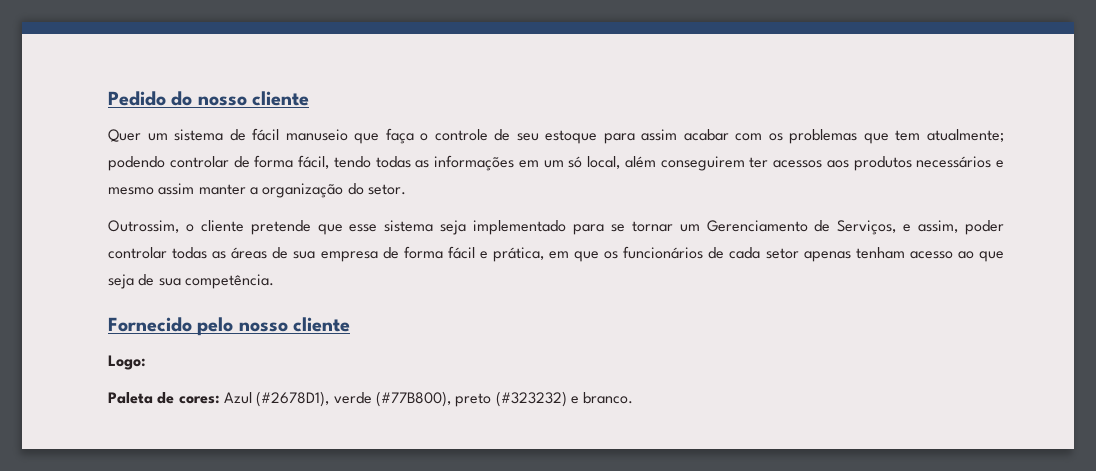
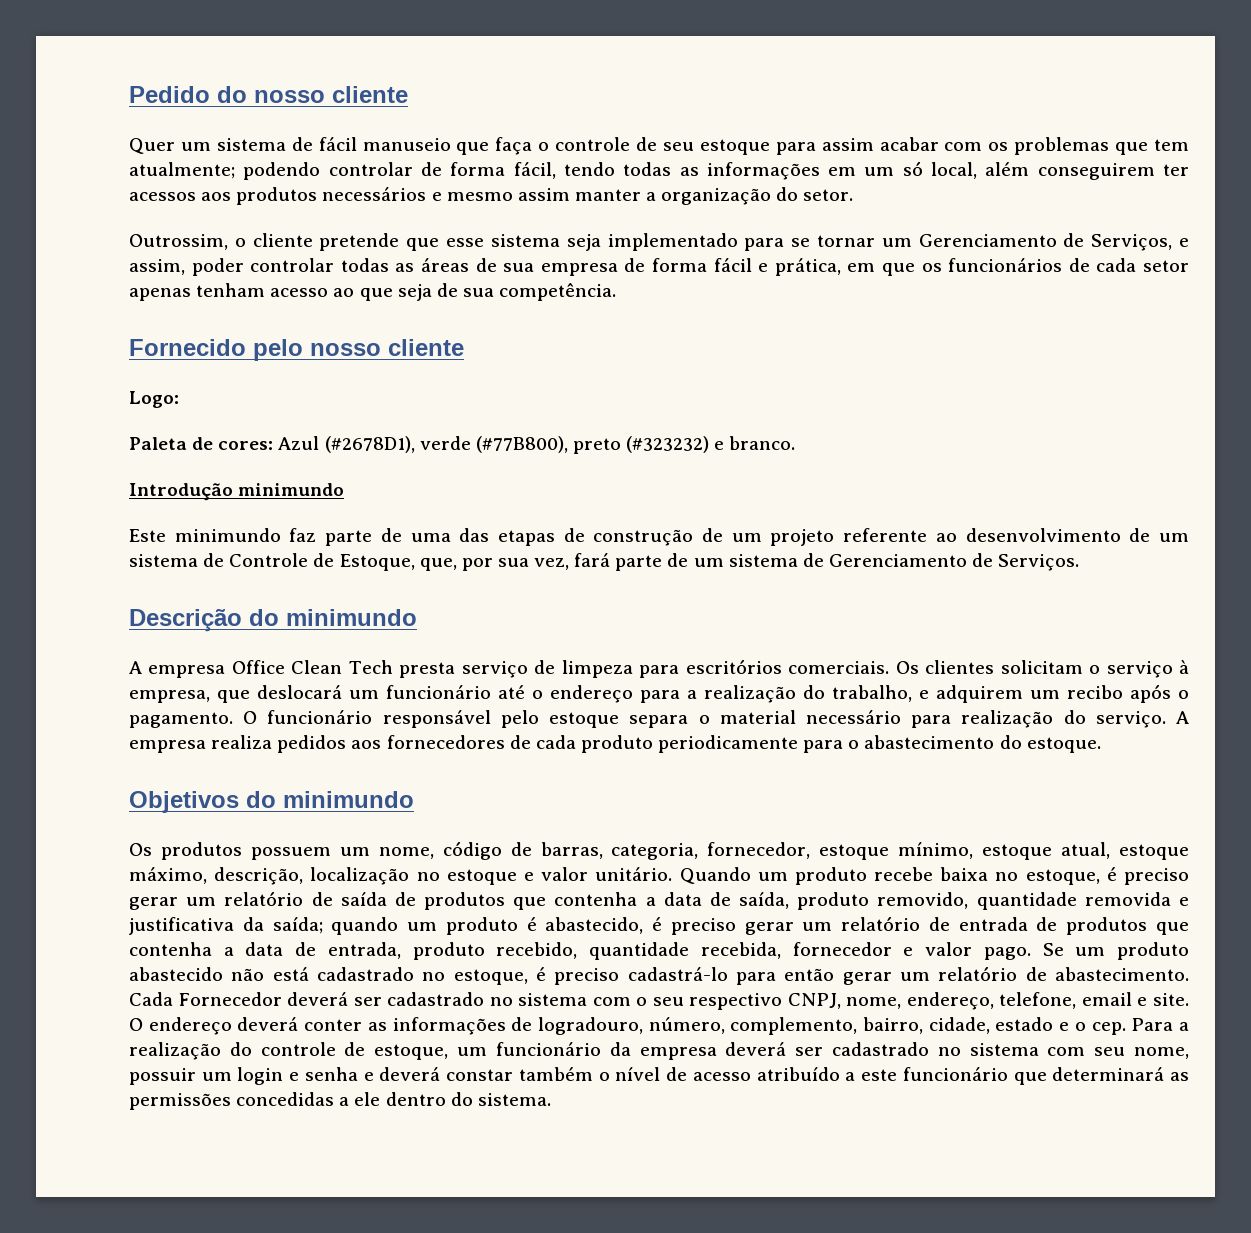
(634, 398) none -> [129,483,345,501] [129,528,1190,546] [129,553,1080,571] [129,608,417,632] [129,659,1190,678] [129,684,1189,703] [129,710,1189,728] [129,735,1101,753] [129,791,414,813] [129,841,1190,860] [129,867,1189,885] [129,891,1189,910] [129,916,1189,935] [129,942,1190,960] [129,966,1189,985] [129,992,1189,1010] [129,1017,1190,1035] [129,1042,1189,1060] [129,1067,1189,1085] [129,1092,551,1110] // Introdução minimundo // Este minimundo faz parte de uma das etapas de construção de um projeto referente ao desenvolvimento de um sistema de Controle de Estoque, que, por sua vez, fará parte de um sistema de Gerenciamento de Serviços. // Descrição do minimundo // A empresa Office Clean Tech presta serviço de limpeza para escritórios comerciais. Os clientes solicitam o serviço à empresa, que deslocará um funcionário até o endereço para a realização do trabalho, e adquirem um recibo após o pagamento. O funcionário responsável pelo estoque separa o material necessário para realização do serviço. A empresa realiza pedidos aos fornecedores de cada produto periodicamente para o abastecimento do estoque. // Objetivos do minimundo // Os produtos possuem um nome, código de barras, categoria, fornecedor, estoque mínimo, estoque atual, estoque máximo, descrição, localização no estoque e valor unitário. Quando um produto recebe baixa no estoque, é preciso gerar um relatório de saída de produtos que contenha a data de saída, produto removido, quantidade removida e justificativa da saída; quando um produto é abastecido, é preciso gerar um relatório de entrada de produtos que contenha a data de entrada, produto recebido, quantidade recebida, fornecedor e valor pago. Se um produto abastecido não está cadastrado no estoque, é preciso cadastrá-lo para então gerar um relatório de abastecimento. Cada Fornecedor deverá ser cadastrado no sistema com o seu respectivo CNPJ, nome, endereço, telefone, email e site. O endereço deverá conter as informações de logradouro, número, complemento, bairro, cidade, estado e o cep. Para a realização do controle de estoque, um funcionário da empresa deverá ser cadastrado no sistema com seu nome, possuir um login e senha e deverá constar também o nível de acesso atribuído a este funcionário que determinará as permissões concedidas a ele dentro do sistema.

